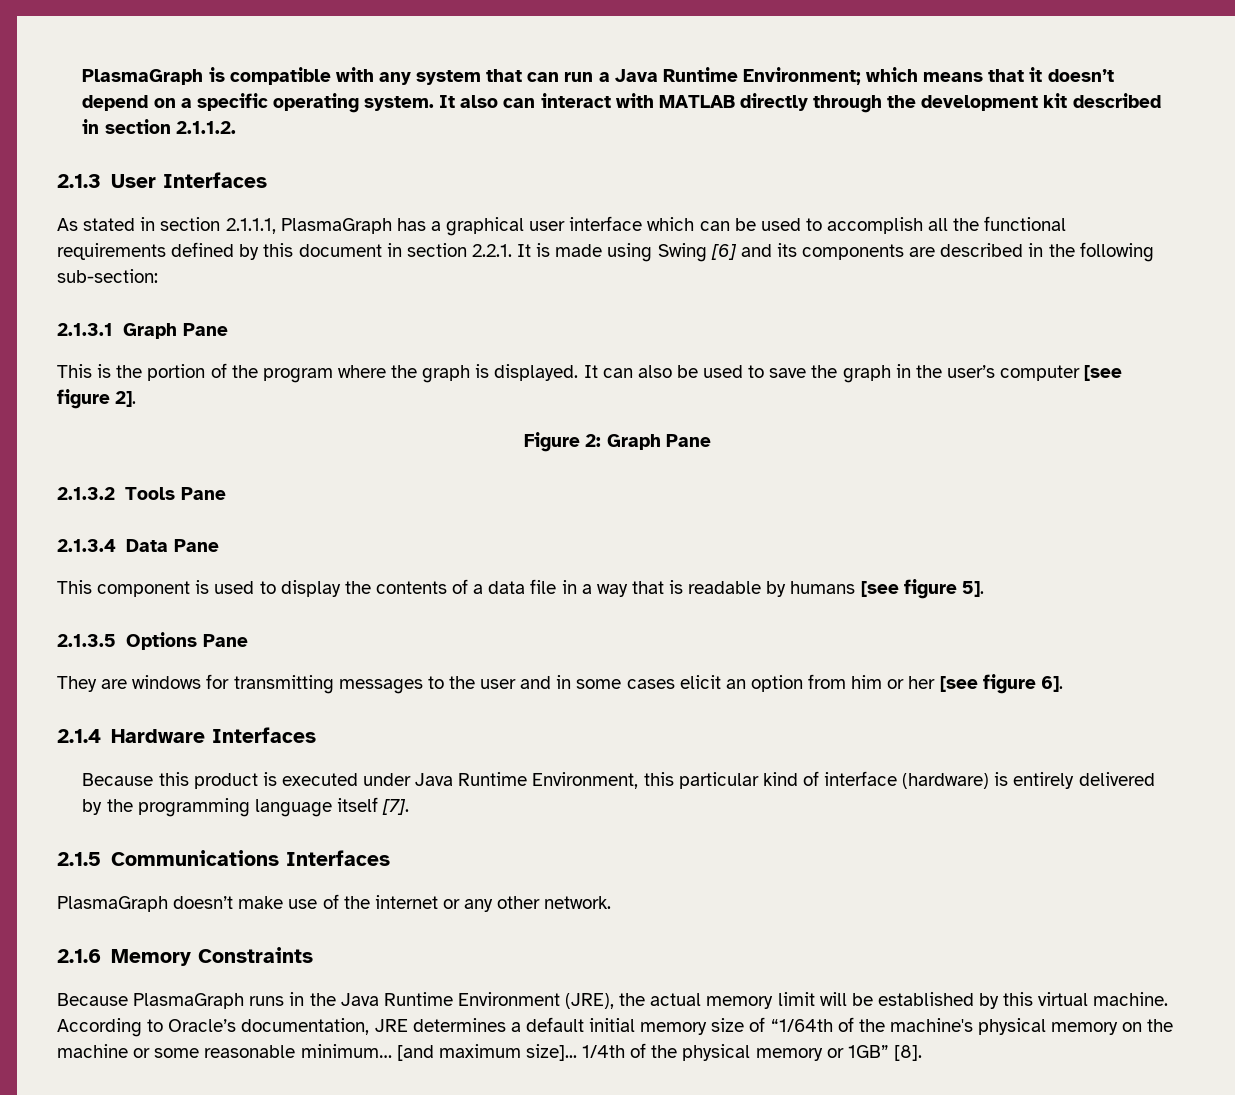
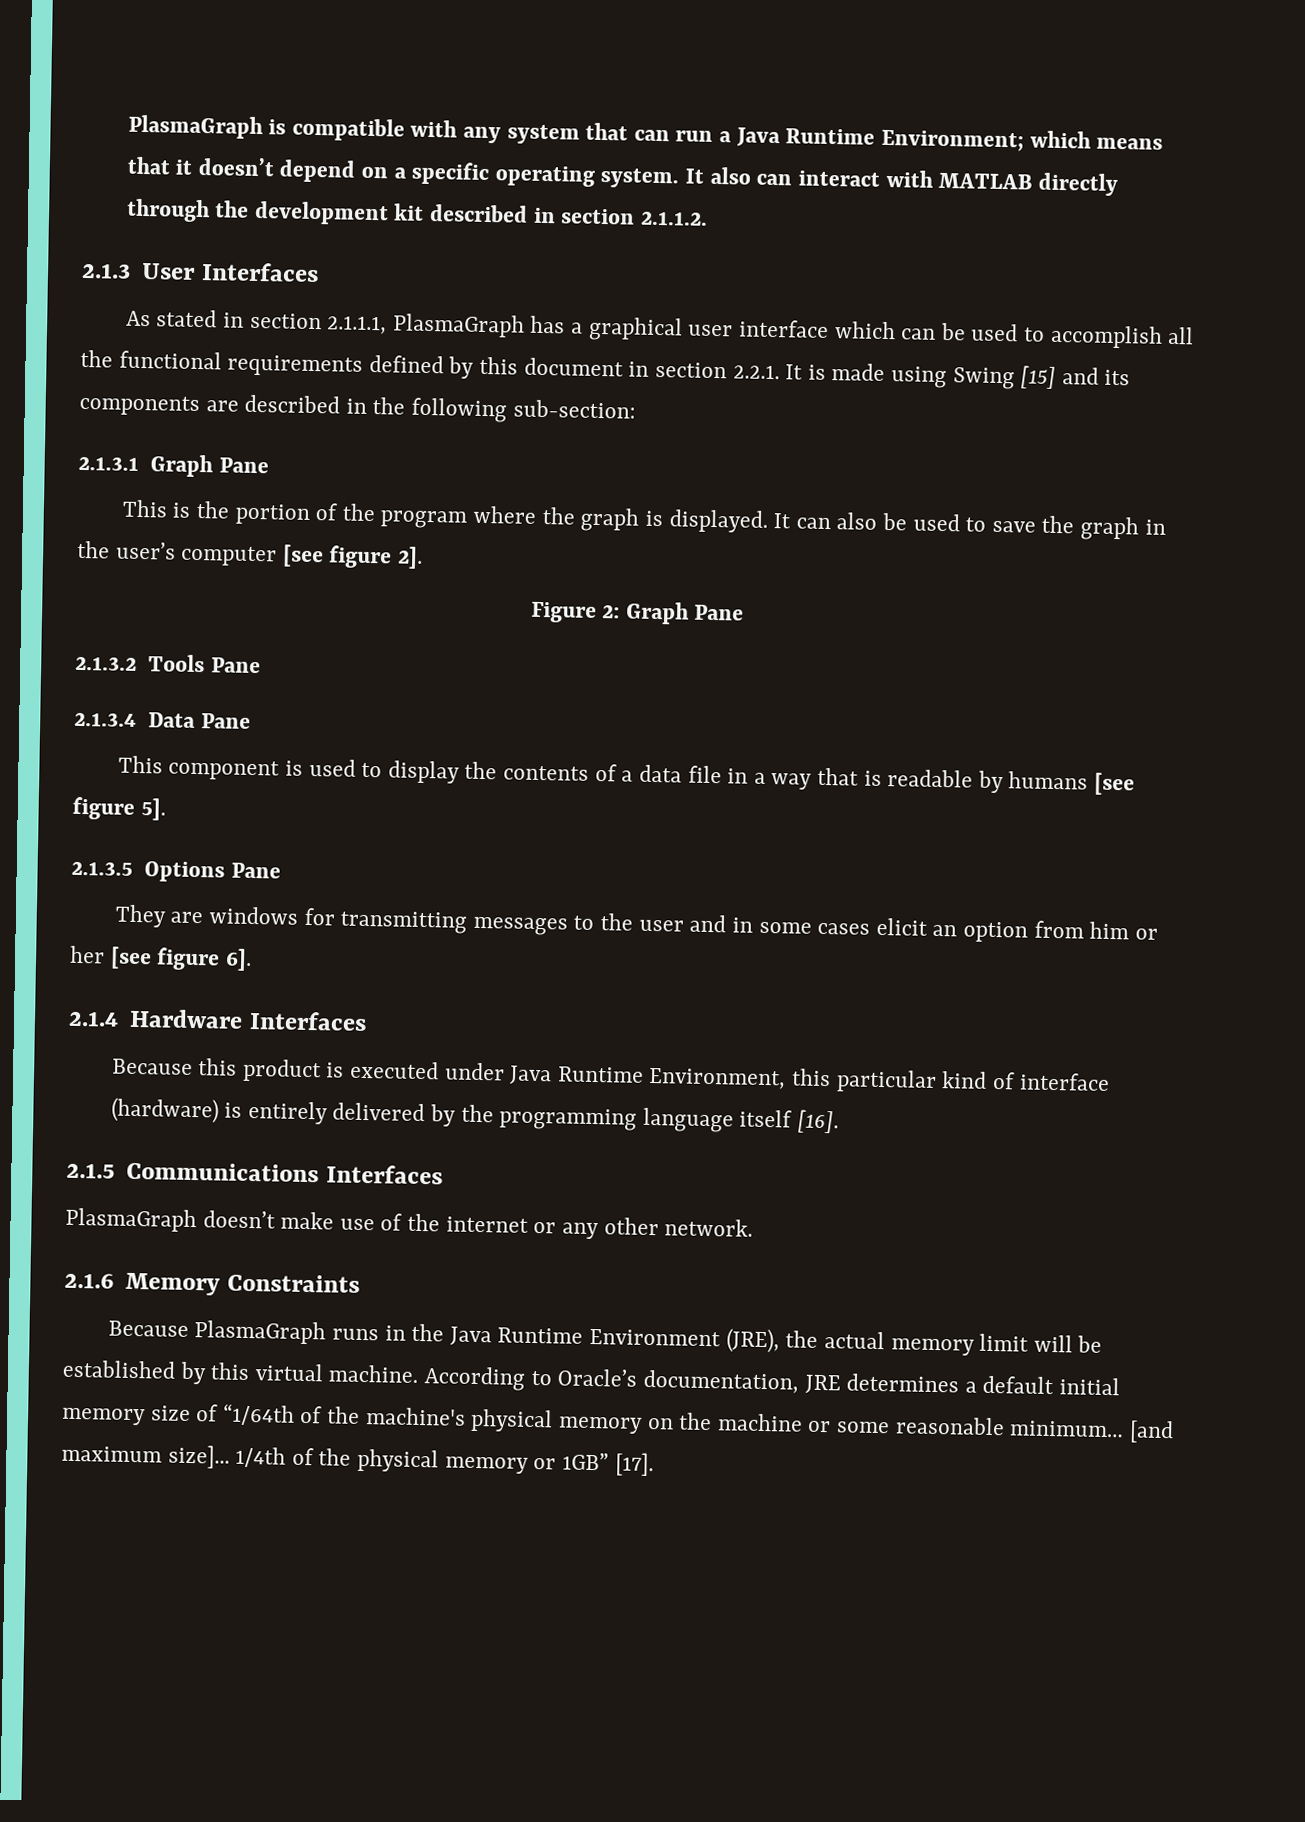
[710,244,737,260] [6] -> [1020,365,1057,389] [15]
[382,799,410,815] [7]. -> [797,1109,840,1134] [16].
[893,1045,922,1061] [8]. -> [614,1452,654,1477] [17].

